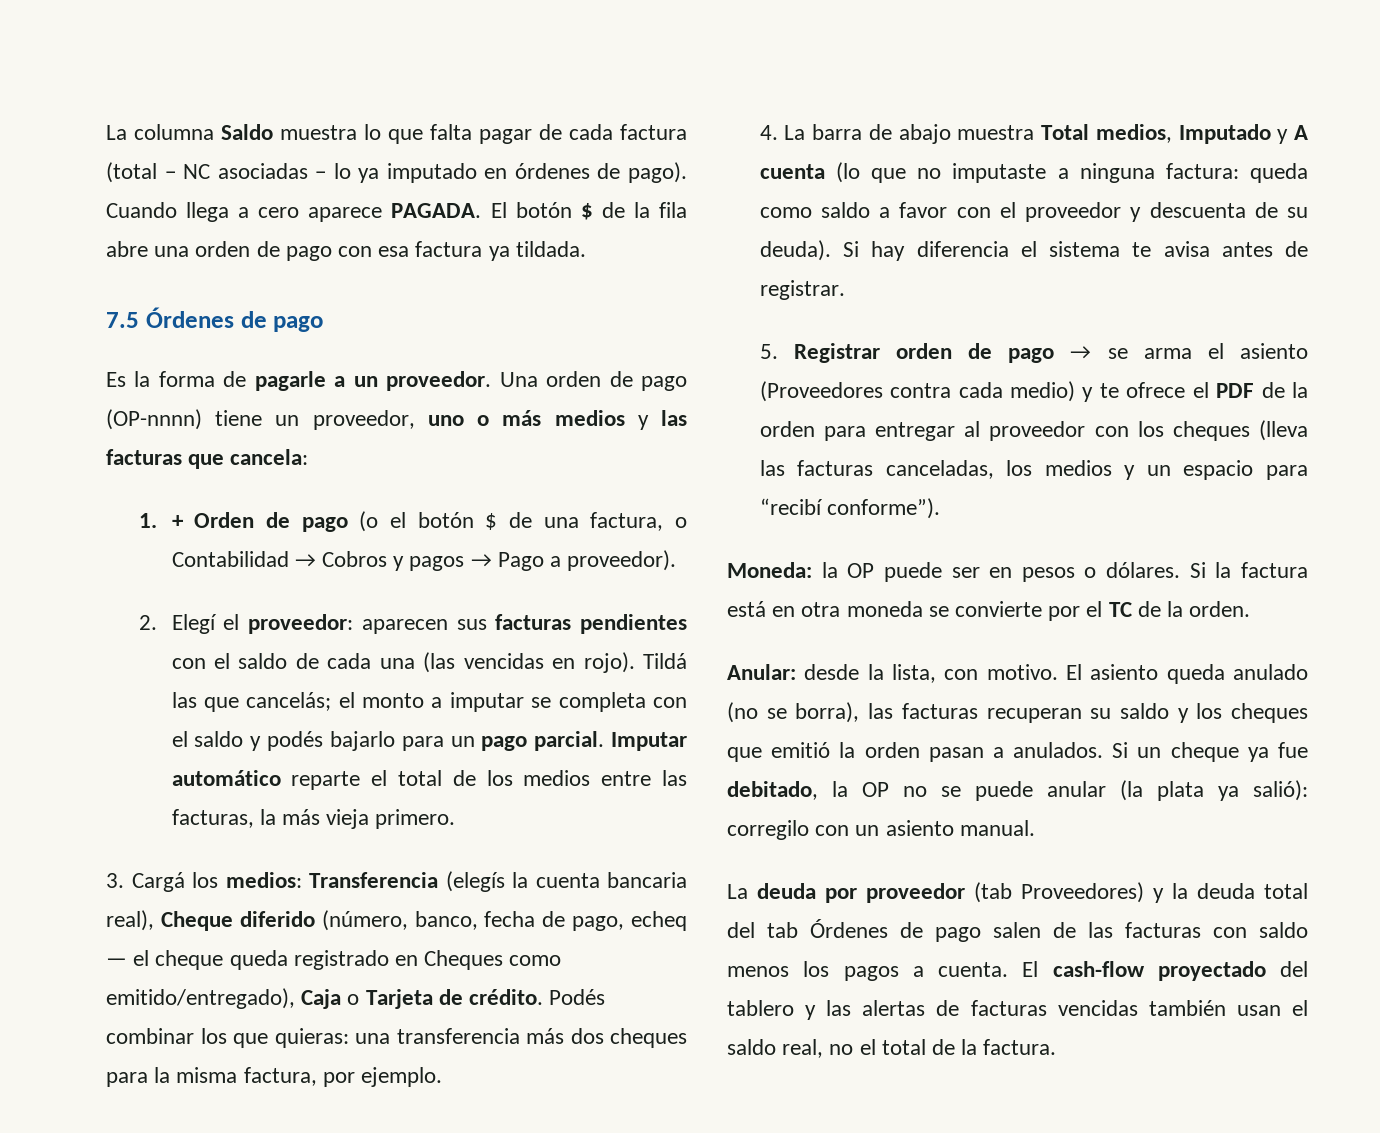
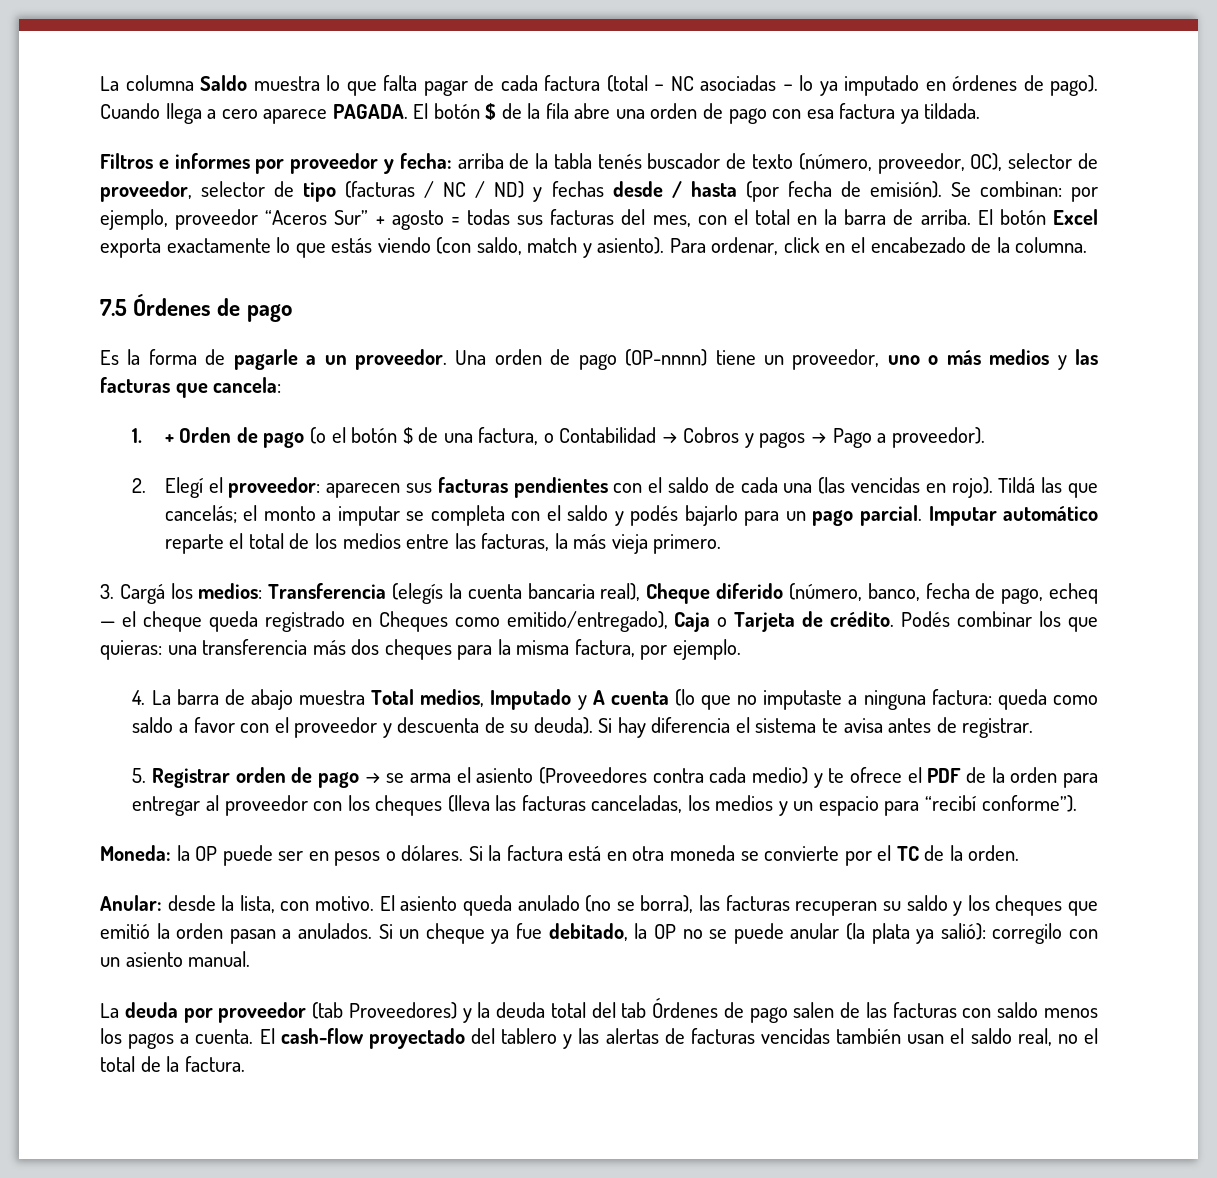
(586, 249) none -> [100,153,1098,174] [100,181,1098,202] [100,209,1098,230] [100,237,1088,258] // Filtros e informes por proveedor y fecha: arriba de la tabla tenés buscador de texto (número, proveedor, OC), selector de proveedor, selector de tipo (facturas / NC / ND) y fechas desde / hasta (por fecha de emisión). Se combinan: por ejemplo, proveedor “Aceros Sur” + agosto = todas sus facturas del mes, con el total en la barra de arriba. El botón Excel exporta exactamente lo que estás viendo (con saldo, match y asiento). Para ordenar, click en el encabezado de la columna.

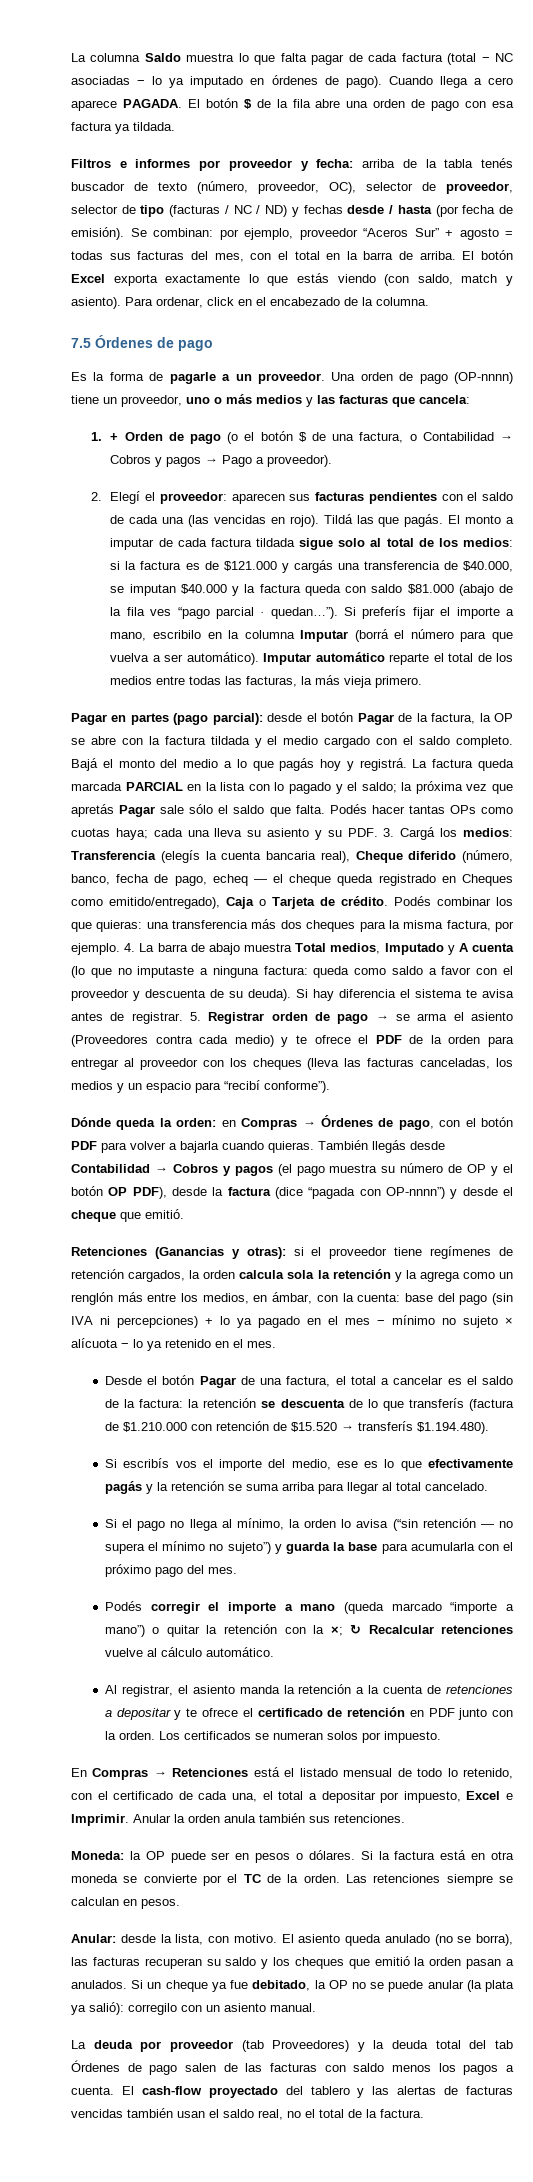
[164,505,258,523] cancelás; el -> [404,514,461,527] pagás. El
[406,505,922,526] se completa con el saldo y podés bajarlo para un pago parcial. -> [158,538,513,550] [110,560,513,573] [110,584,513,596] [110,606,514,619] [110,629,513,642] [110,652,259,665] de cada factura tildada sigue solo al total de los medios: si la factura es de $121.000 y cargás una transferencia de $40.000, se imputan $40.000 y la factura queda con saldo $81.000 (abajo de la fila ves “pago parcial · quedan…”). Si preferís fijar el importe a mano, escribilo en la columna Imputar (borrá el número para que vuelva a ser automático).
(450, 541) none -> [189,676,222,685] todas
(722, 544) none -> [71,712,513,725] [71,736,513,748] [71,758,514,771] [71,781,513,794] [71,804,513,817] [71,828,378,840] Pagar en partes (pago parcial): desde el botón Pagar de la factura, la OP se abre con la factura tildada y el medio cargado con el saldo completo. Bajá el monto del medio a lo que pagás hoy y registrá. La factura queda marcada PARCIAL en la lista con lo pagado y el saldo; la próxima vez que apretás Pagar sale sólo el saldo que falta. Podés hacer tantas OPs como cuotas haya; cada una lleva su asiento y su PDF.
(741, 649) // -> (120, 949) none
(1034, 728) // -> (183, 1018) none
(1077, 803) none -> [71,1115,513,1130] [71,1140,445,1153] [71,1163,513,1176] [71,1186,513,1199] [71,1209,184,1222] [71,1246,513,1259] [71,1269,513,1282] [71,1292,513,1305] [71,1315,513,1328] [71,1338,276,1351] [104,1375,514,1388] [104,1398,514,1411] [104,1421,489,1434] [104,1458,513,1471] [104,1481,488,1494] [104,1518,513,1531] [104,1541,514,1554] [104,1564,237,1577] [104,1601,514,1614] [104,1624,513,1637] [104,1647,274,1657] [104,1684,513,1697] [104,1707,513,1720] [104,1731,441,1743] [71,1767,513,1780] [71,1791,514,1803] [71,1813,405,1826] // Dónde queda la orden: en Compras → Órdenes de pago, con el botón PDF para volver a bajarla cuando quieras. También llegás desde Contabilidad → Cobros y pagos (el pago muestra su número de OP y el botón OP PDF), desde la factura (dice “pagada con OP-nnnn”) y desde el cheque que emitió. // Retenciones (Ganancias y otras): si el proveedor tiene regímenes de retención cargados, la orden calcula sola la retención y la agrega como un renglón más entre los medios, en ámbar, con la cuenta: base del pago (sin IVA ni percepciones) + lo ya pagado en el mes − mínimo no sujeto × alícuota − lo ya retenido en el mes. // Desde el botón Pagar de una factura, el total a cancelar es el saldo de la factura: la retención se descuenta de lo que transferís (factura de $1.210.000 con retención de $15.520 → transferís $1.194.480). // Si escribís vos el importe del medio, ese es lo que efectivamente pagás y la retención se suma arriba para llegar al total cancelado. // Si el pago no llega al mínimo, la orden lo avisa (“sin retención — no supera el mínimo no sujeto”) y guarda la base para acumularla con el próximo pago del mes. // Podés corregir el importe a mano (queda marcado “importe a mano”) o quitar la retención con la ×; ↻ Recalcular retenciones vuelve al cálculo automático. // Al registrar, el asiento manda la retención a la cuenta de retenciones a depositar y te ofrece el certificado de retención en PDF junto con la orden. Los certificados se numeran solos por impuesto. // En Compras → Retenciones está el listado mensual de todo lo retenido, con el certificado de cada una, el total a depositar por impuesto, Excel e Imprimir. Anular la orden anula también sus retenciones.
(1020, 853) none -> [346,1874,513,1886] [71,1897,180,1909] Las retenciones siempre se calculan en pesos.

